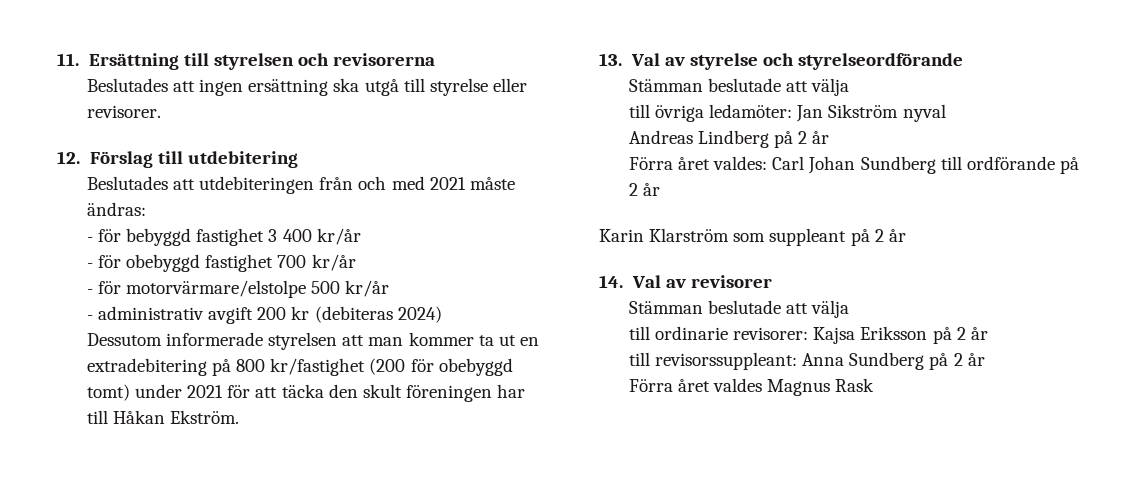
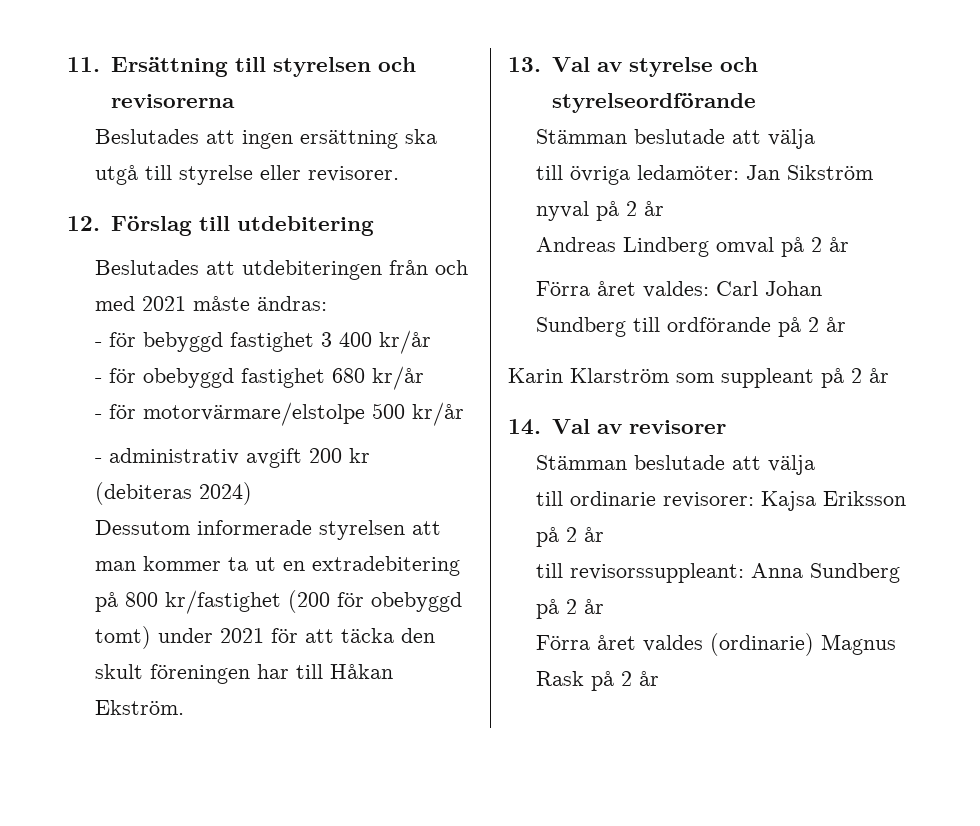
[277,255,307,268] 700 -> [331,368,365,383] 680
(946, 113) none -> [595,201,664,221] på 2 år
(769, 139) none -> [715,237,774,254] omval
(763, 385) none -> [709,633,814,656] (ordinarie)
(875, 385) none -> [590,671,659,691] på 2 år

